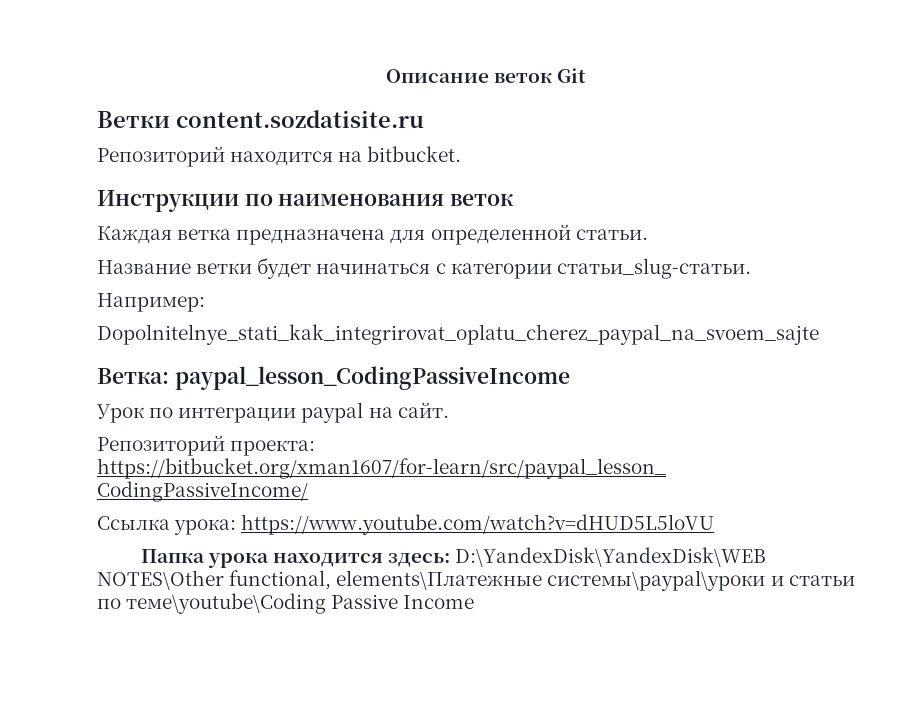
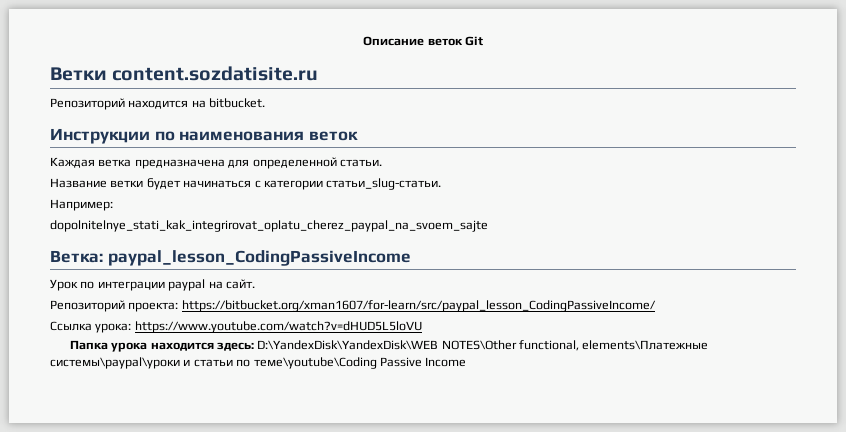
[97,324,819,345] Dopolnitelnye_stati_kak_integrirovat_oplatu_cherez_paypal_na_svoem_sajte -> [50,220,488,232] dopolnitelnye_stati_kak_integrirovat_oplatu_cherez_paypal_na_svoem_sajte

